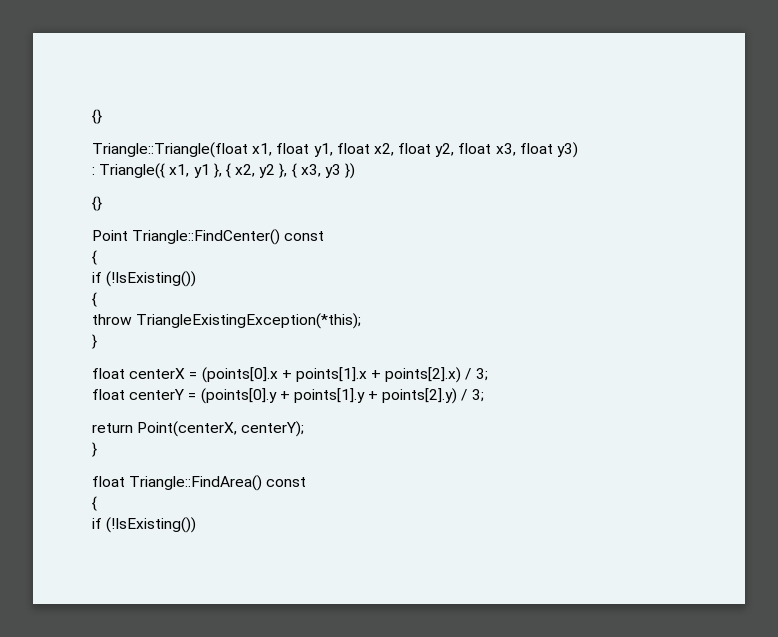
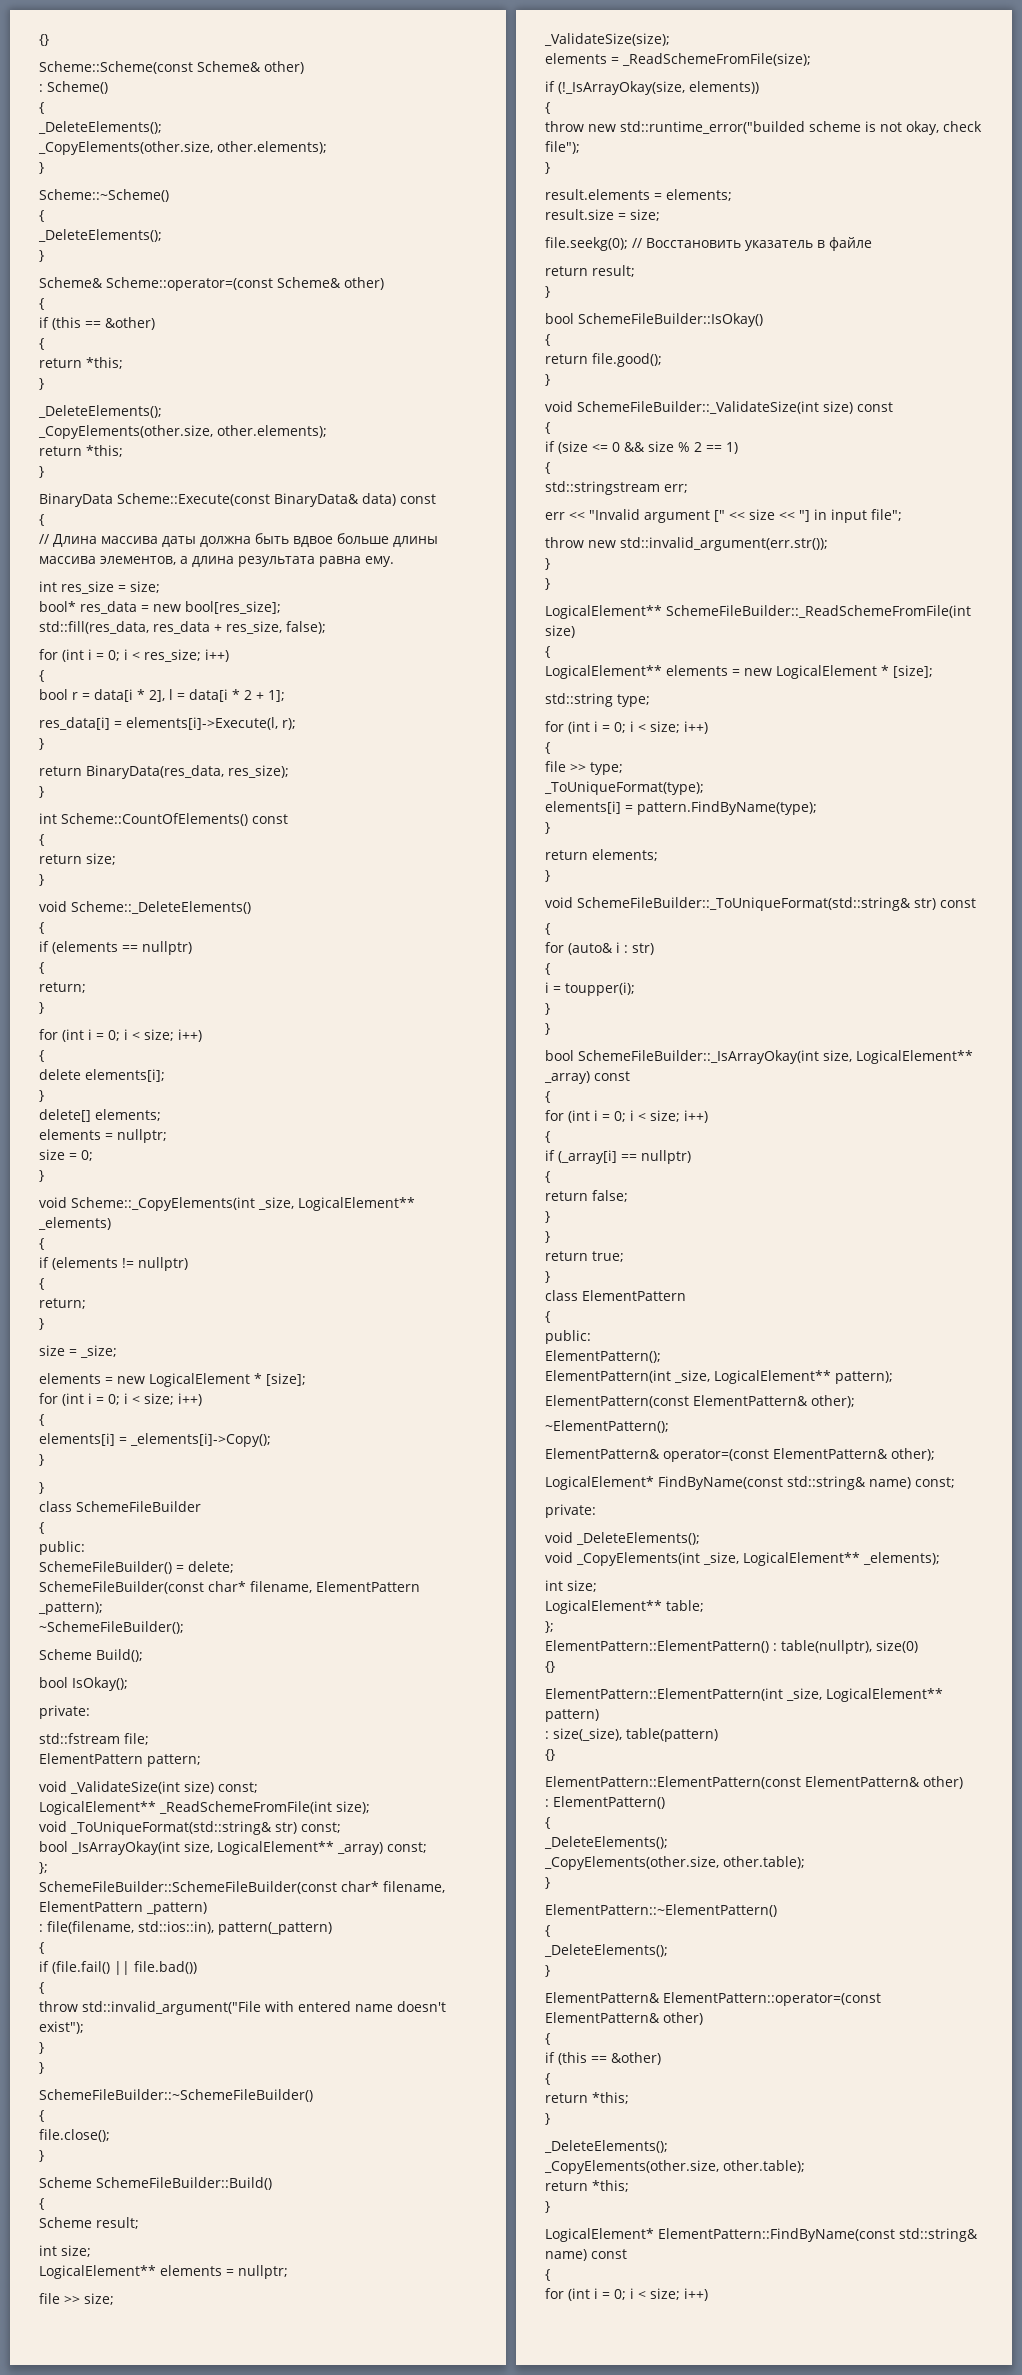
[92,109,102,124] [92,142,579,158] [92,163,356,179] [92,196,102,211] [92,229,325,245] [92,250,97,265] [92,271,197,287] [92,292,97,307] [92,313,362,329] [92,334,97,349] [92,367,488,383] [92,388,484,404] [92,421,305,437] [92,442,97,457] [92,475,307,491] [92,496,97,511] [92,517,197,533] {} // Triangle::Triangle(float x1, float y1, float x2, float y2, float x3, float y3) // : Triangle({ x1, y1 }, { x2, y2 }, { x3, y3 }) // {} // Point Triangle::FindCenter() const // { // if (!IsExisting()) // { // throw TriangleExistingException(*this); // } // float centerX = (points[0].x + points[1].x + points[2].x) / 3; // float centerY = (points[0].y + points[1].y + points[2].y) / 3; // return Point(centerX, centerY); // } // float Triangle::FindArea() const // { // if (!IsExisting()) -> [39,34,49,46] [39,61,304,74] [39,81,108,94] [39,102,44,114] [38,121,162,134] [38,141,327,155] [39,162,44,174] [39,189,169,202] [39,210,44,222] [38,229,162,242] [39,250,44,262] [39,277,384,291] [39,298,44,310] [39,317,155,330] [39,338,44,350] [39,357,123,369] [39,378,44,390] [38,405,162,418] [38,425,327,439] [39,445,123,457] [39,466,44,478] [39,493,436,507] [39,514,44,526] [39,533,438,547] [39,556,394,567] [39,581,160,594] [39,601,281,614] [39,621,326,634] [39,649,229,662] [39,670,44,682] [39,689,285,702] [39,717,296,730] [39,738,44,750] [39,765,289,779] [39,786,44,798] [39,813,288,826] [39,834,44,846] [39,853,116,865] [39,874,44,886] [39,901,251,914] [39,922,44,934] [39,941,192,955] [39,962,44,974] [39,982,86,993] [39,1002,44,1014] [39,1029,202,1042] [39,1050,44,1062] [39,1069,165,1082] [39,1090,44,1102] [39,1109,161,1122] [39,1129,167,1143] [39,1149,93,1161] [39,1170,44,1182] [39,1197,415,1211] [38,1217,111,1230] [39,1238,44,1250] [39,1257,188,1271] [39,1278,44,1290] [39,1298,86,1309] [39,1318,44,1330] [39,1345,117,1358] [39,1373,306,1387] [39,1393,202,1406] [39,1414,44,1426] [39,1433,271,1447] [39,1454,44,1466] [39,1482,44,1494] [39,1501,201,1512] [39,1522,44,1534] [39,1541,85,1555] [39,1561,234,1574] [39,1581,420,1594] [38,1602,103,1615] [39,1621,184,1634] [39,1649,143,1662] [39,1677,128,1691] [39,1705,90,1719] [39,1733,149,1745] [39,1753,201,1767] [39,1781,258,1794] [39,1801,370,1815] [39,1821,341,1835] [39,1841,427,1855] [39,1862,48,1874] [39,1881,445,1894] [39,1901,207,1915] [39,1921,332,1935] [39,1942,44,1954] [39,1961,197,1975] [39,1982,44,1994] [39,2001,446,2015] [39,2021,84,2034] [39,2042,44,2054] [39,2062,44,2074] [39,2089,313,2102] [39,2110,44,2122] [39,2129,110,2142] [39,2150,44,2162] [39,2177,272,2190] [39,2198,44,2210] [39,2217,139,2229] [39,2245,91,2257] [39,2265,288,2279] [39,2293,114,2305] [544,33,670,46] [545,53,811,66] [545,81,759,95] [545,102,550,114] [545,121,982,135] [545,141,580,154] [545,162,550,174] [545,189,732,201] [545,209,660,221] [545,237,872,251] [545,265,635,277] [545,286,550,298] [545,313,763,327] [545,334,550,346] [545,353,662,367] [545,374,550,386] [545,401,893,414] [545,422,550,434] [545,441,738,454] [545,462,550,474] [545,481,688,495] [545,509,902,523] [545,537,828,551] [545,558,550,570] [545,578,550,590] [545,605,971,619] [545,625,575,638] [545,646,550,658] [545,665,933,679] [545,693,650,707] [545,721,708,734] [545,742,550,754] [545,761,623,775] [544,781,704,795] [545,801,817,815] [545,822,550,834] [545,849,658,861] [545,870,550,882] [545,897,976,911] [545,923,550,935] [545,942,654,955] [545,963,550,975] [545,982,635,996] [545,1003,550,1015] [545,1023,550,1035] [545,1050,973,1064] [544,1071,630,1084] [545,1091,550,1103] [545,1110,708,1123] [545,1131,550,1143] [545,1150,691,1164] [545,1171,550,1183] [545,1190,628,1202] [545,1211,550,1223] [545,1231,550,1243] [545,1251,624,1262] [545,1271,550,1283] [545,1290,686,1301] [545,1311,550,1323] [545,1330,591,1344] [545,1350,661,1363] [545,1370,893,1384] [545,1395,855,1408] [545,1420,669,1433] [545,1448,935,1462] [545,1476,955,1490] [545,1504,596,1518] [545,1532,700,1545] [545,1552,940,1566] [545,1580,597,1592] [545,1600,704,1614] [545,1621,554,1633] [545,1640,918,1654] [545,1661,555,1673] [545,1688,943,1702] [545,1709,599,1722] [545,1728,718,1742] [545,1749,555,1761] [545,1776,963,1789] [545,1796,665,1809] [545,1817,550,1829] [544,1836,668,1849] [544,1856,805,1870] [545,1877,550,1889] [545,1904,777,1917] [545,1925,550,1937] [544,1944,668,1957] [545,1965,550,1977] [545,1992,881,2006] [545,2012,703,2025] [545,2033,550,2045] [545,2052,661,2065] [545,2073,550,2085] [545,2092,629,2104] [545,2113,550,2125] [544,2140,668,2153] [544,2160,805,2174] [545,2180,629,2192] [545,2201,550,2213] [545,2228,978,2242] [545,2249,627,2261] [545,2269,550,2281] [545,2288,708,2301] {} // Scheme::Scheme(const Scheme& other) // : Scheme() // { // _DeleteElements(); // _CopyElements(other.size, other.elements); // } // Scheme::~Scheme() // { // _DeleteElements(); // } // Scheme& Scheme::operator=(const Scheme& other) // { // if (this == &other) // { // return *this; // } // _DeleteElements(); // _CopyElements(other.size, other.elements); // return *this; // } // BinaryData Scheme::Execute(const BinaryData& data) const // { // // Длина массива даты должна быть вдвое больше длины массива элементов, а длина результата равна ему. // int res_size = size; // bool* res_data = new bool[res_size]; // std::fill(res_data, res_data + res_size, false); // for (int i = 0; i < res_size; i++) // { // bool r = data[i * 2], l = data[i * 2 + 1]; // res_data[i] = elements[i]->Execute(l, r); // } // return BinaryData(res_data, res_size); // } // int Scheme::CountOfElements() const // { // return size; // } // void Scheme::_DeleteElements() // { // if (elements == nullptr) // { // return; // } // for (int i = 0; i < size; i++) // { // delete elements[i]; // } // delete[] elements; // elements = nullptr; // size = 0; // } // void Scheme::_CopyElements(int _size, LogicalElement** _elements) // { // if (elements != nullptr) // { // return; // } // size = _size; // elements = new LogicalElement * [size]; // for (int i = 0; i < size; i++) // { // elements[i] = _elements[i]->Copy(); // } // } // class SchemeFileBuilder // { // public: // SchemeFileBuilder() = delete; // SchemeFileBuilder(const char* filename, ElementPattern _pattern); // ~SchemeFileBuilder(); // Scheme Build(); // bool IsOkay(); // private: // std::fstream file; // ElementPattern pattern; // void _ValidateSize(int size) const; // LogicalElement** _ReadSchemeFromFile(int size); // void _ToUniqueFormat(std::string& str) const; // bool _IsArrayOkay(int size, LogicalElement** _array) const; // }; // SchemeFileBuilder::SchemeFileBuilder(const char* filename, ElementPattern _pattern) // : file(filename, std::ios::in), pattern(_pattern) // { // if (file.fail() || file.bad()) // { // throw std::invalid_argument("File with entered name doesn't exist"); // } // } // SchemeFileBuilder::~SchemeFileBuilder() // { // file.close(); // } // Scheme SchemeFileBuilder::Build() // { // Scheme result; // int size; // LogicalElement** elements = nullptr; // file >> size; // _ValidateSize(size); // elements = _ReadSchemeFromFile(size); // if (!_IsArrayOkay(size, elements)) // { // throw new std::runtime_error("builded scheme is not okay, check file"); // } // result.elements = elements; // result.size = size; // file.seekg(0); // Восстановить указатель в файле // return result; // } // bool SchemeFileBuilder::IsOkay() // { // return file.good(); // } // void SchemeFileBuilder::_ValidateSize(int size) const // { // if (size <= 0 && size % 2 == 1) // { // std::stringstream err; // err << "Invalid argument [" << size << "] in input file"; // throw new std::invalid_argument(err.str()); // } // } // LogicalElement** SchemeFileBuilder::_ReadSchemeFromFile(int size) // { // LogicalElement** elements = new LogicalElement * [size]; // std::string type; // for (int i = 0; i < size; i++) // { // file >> type; // _ToUniqueFormat(type); // elements[i] = pattern.FindByName(type); // } // return elements; // } // void SchemeFileBuilder::_ToUniqueFormat(std::string& str) const // { // for (auto& i : str) // { // i = toupper(i); // } // } // bool SchemeFileBuilder::_IsArrayOkay(int size, LogicalElement** _array) const // { // for (int i = 0; i < size; i++) // { // if (_array[i] == nullptr) // { // return false; // } // } // return true; // } // class ElementPattern // { // public: // ElementPattern(); // ElementPattern(int _size, LogicalElement** pattern); // ElementPattern(const ElementPattern& other); // ~ElementPattern(); // ElementPattern& operator=(const ElementPattern& other); // LogicalElement* FindByName(const std::string& name) const; // private: // void _DeleteElements(); // void _CopyElements(int _size, LogicalElement** _elements); // int size; // LogicalElement** table; // }; // ElementPattern::ElementPattern() : table(nullptr), size(0) // {} // ElementPattern::ElementPattern(int _size, LogicalElement** pattern) // : size(_size), table(pattern) // {} // ElementPattern::ElementPattern(const ElementPattern& other) // : ElementPattern() // { // _DeleteElements(); // _CopyElements(other.size, other.table); // } // ElementPattern::~ElementPattern() // { // _DeleteElements(); // } // ElementPattern& ElementPattern::operator=(const ElementPattern& other) // { // if (this == &other) // { // return *this; // } // _DeleteElements(); // _CopyElements(other.size, other.table); // return *this; // } // LogicalElement* ElementPattern::FindByName(const std::string& name) const // { // for (int i = 0; i < size; i++)

